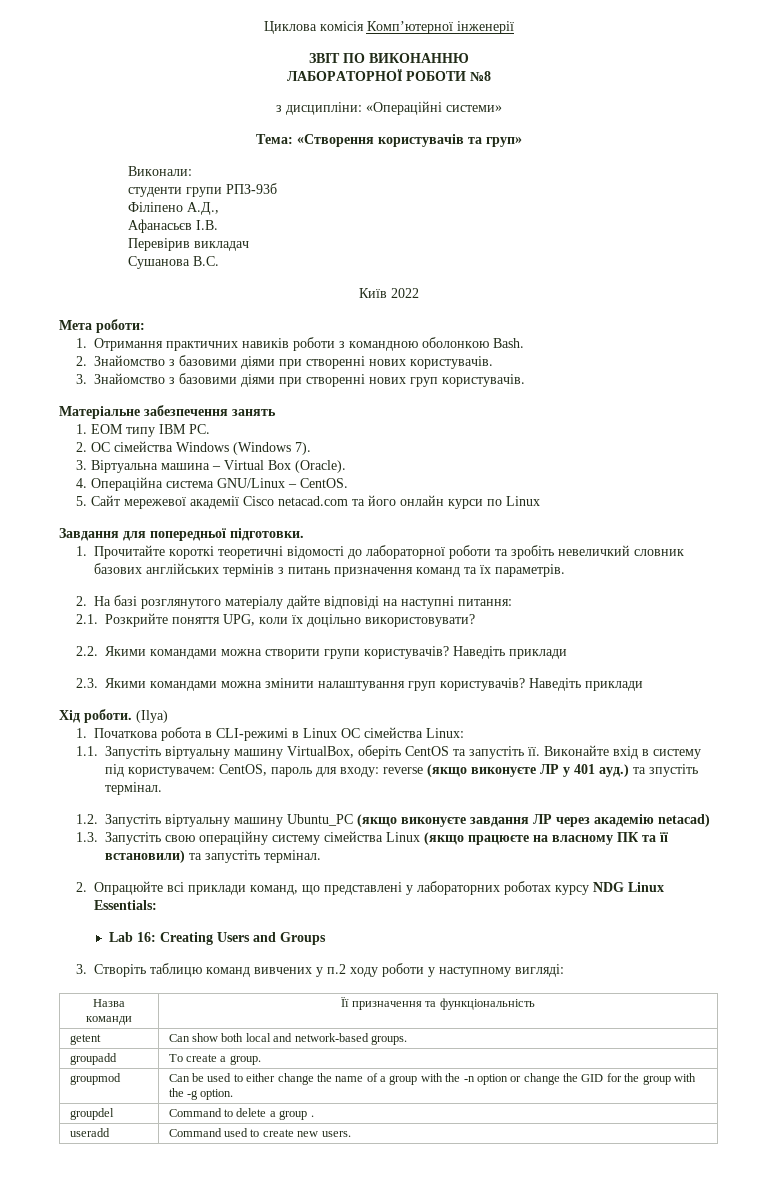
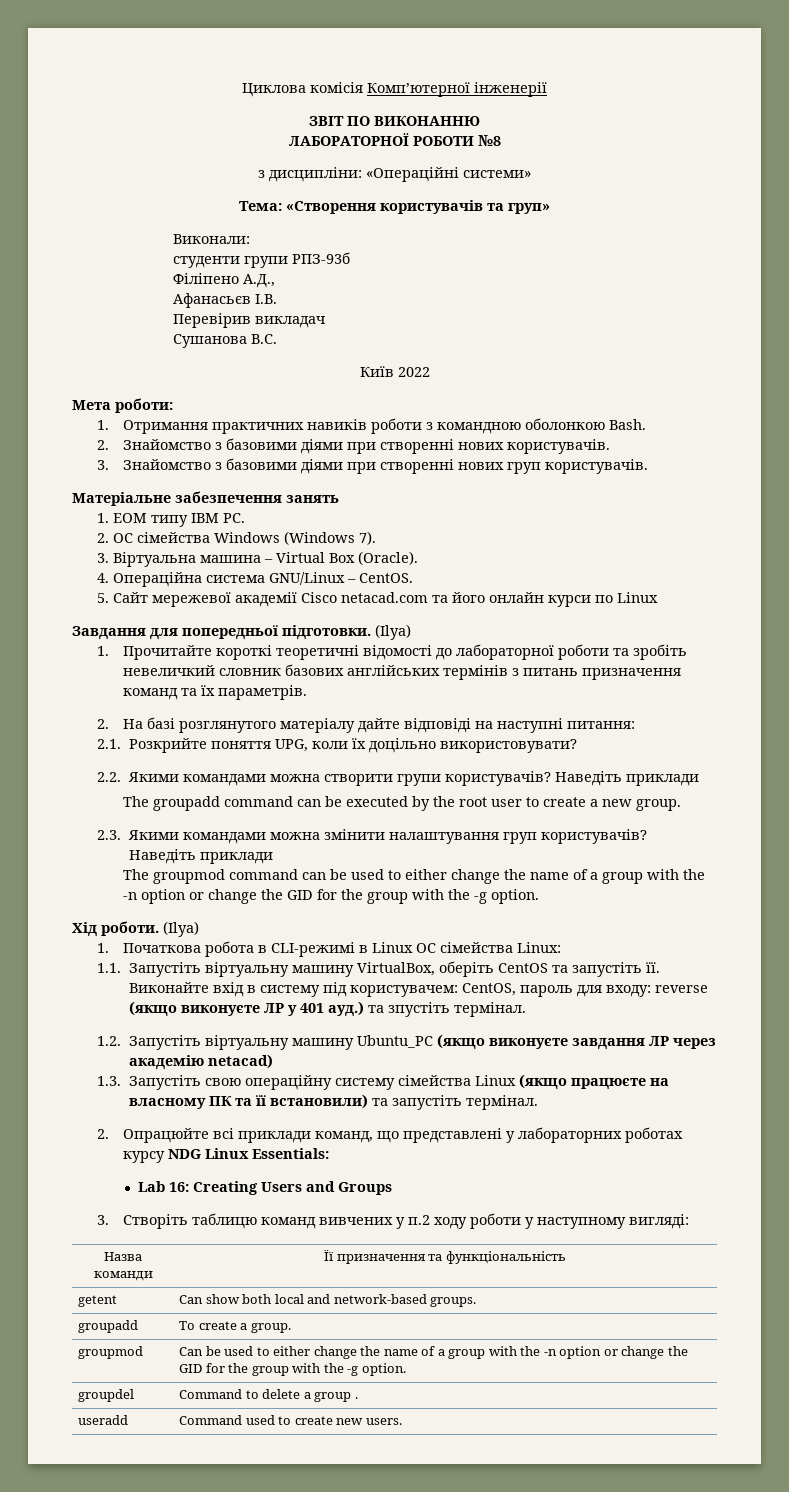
(304, 534) none -> [375,624,411,640] (Ilya)
(568, 654) none -> [122,796,681,811] // The groupadd command can be executed by the root user to create a new group.
(644, 686) none -> [122,869,705,884] [122,889,539,904] // The groupmod command can be used to either change the name of a group with the -n option or change the GID for the group with the -g option.

